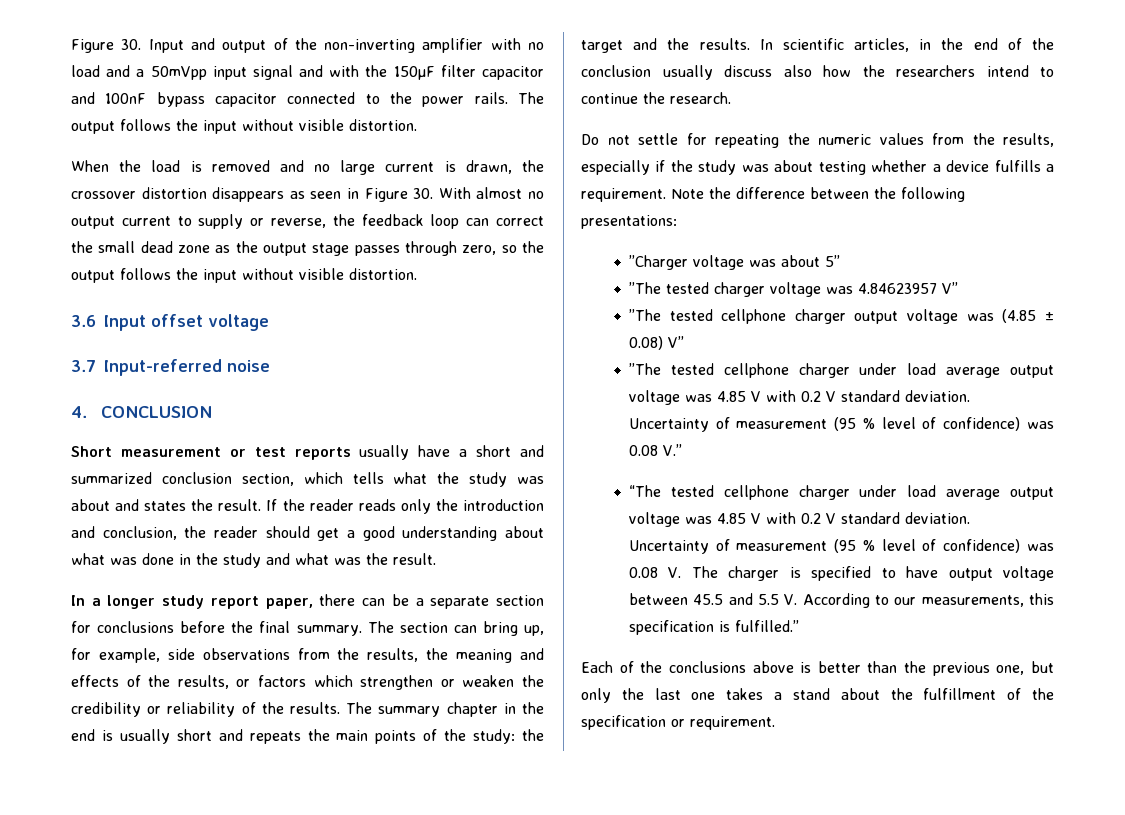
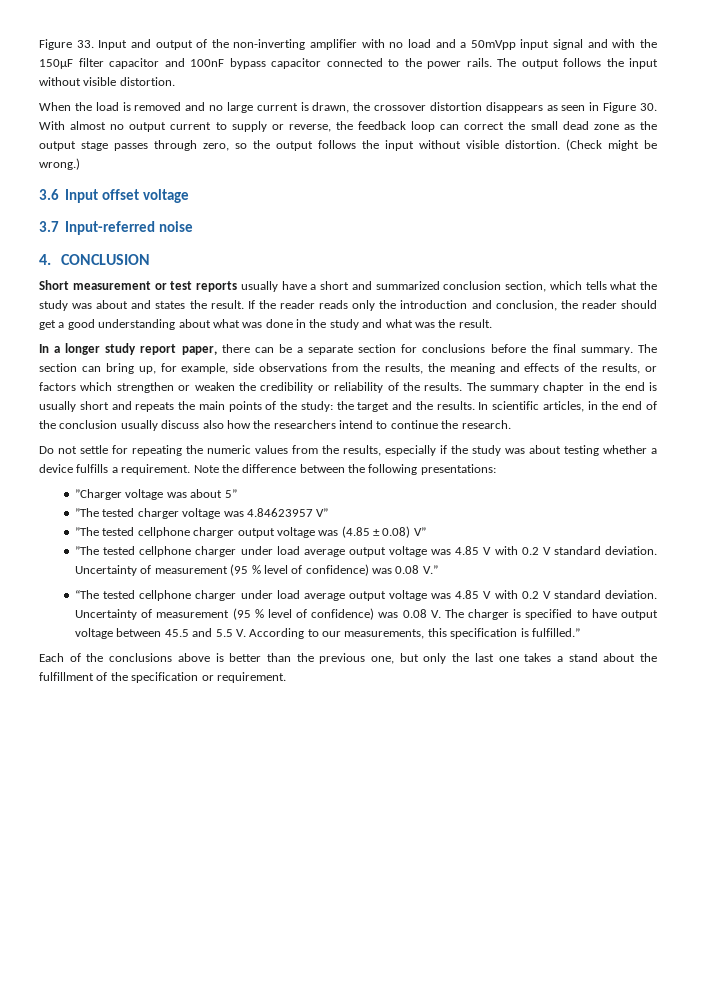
[71,39,142,53] Figure 30. -> [39,39,94,50] Figure 33.
(417, 274) none -> [566,139,657,151] [39,158,80,170] (Check might be wrong.)

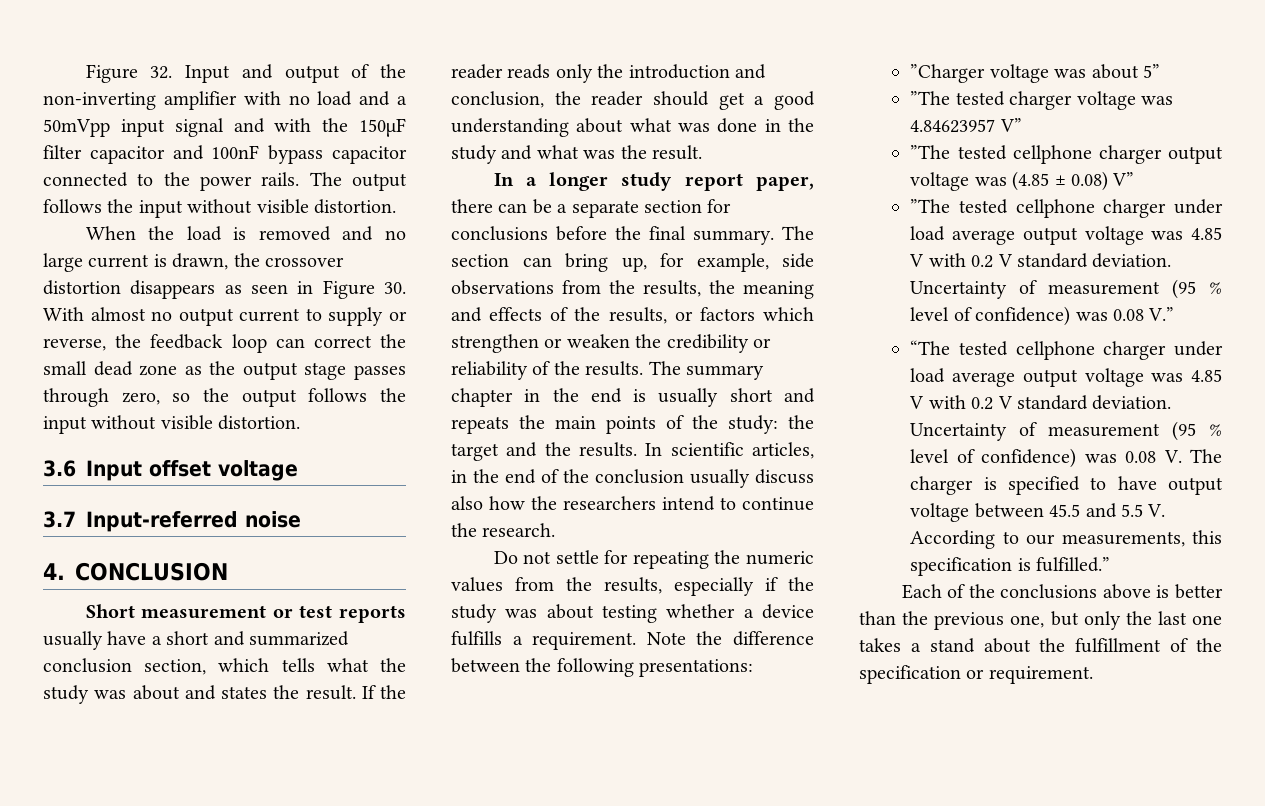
[39,39,94,50] Figure 33. -> [85,64,173,83] Figure 32.
[566,139,657,151] [39,158,80,170] (Check might be wrong.) -> (301, 422) none

